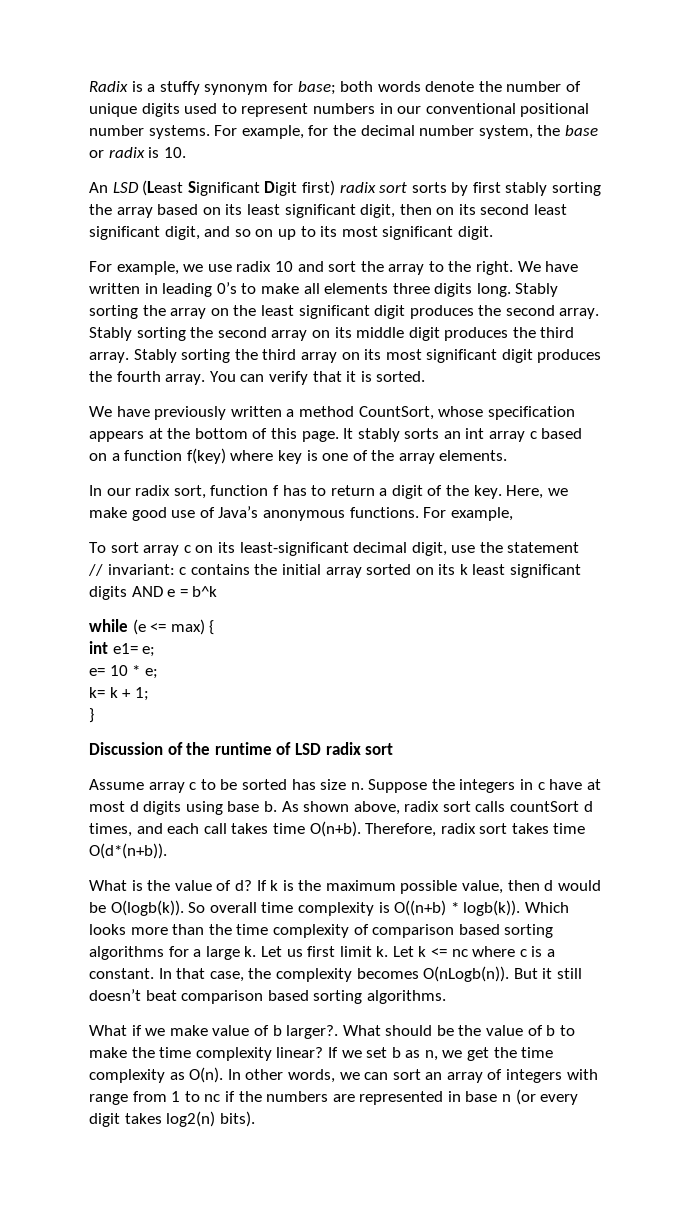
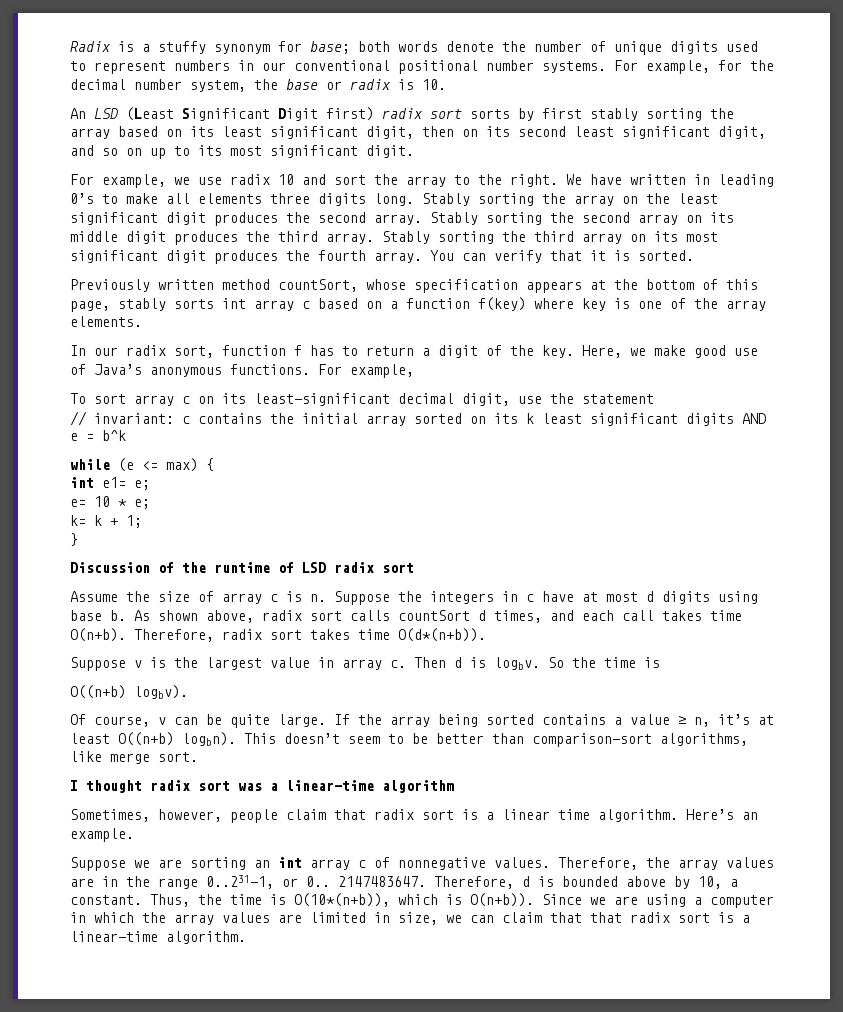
[89,406,434,420] We have previously written a method CountSort, -> [70,279,358,292] Previously written method countSort,
[301,428,354,442] page. It -> [70,301,110,312] page,
[443,431,461,439] an -> (214, 304) none
[148,779,347,793] array c to be sorted has size -> [126,591,302,604] the size of array c is
[89,880,601,894] [89,900,569,916] [89,924,554,938] [89,946,556,960] [89,966,582,982] [89,989,446,1004] [89,1025,575,1039] [89,1047,554,1061] [89,1067,598,1083] [89,1089,579,1105] [89,1111,255,1127] What is the value of d? If k is the maximum possible value, then d would be O(logb(k)). So overall time complexity is O((n+b) * logb(k)). Which looks more than the time complexity of comparison based sorting algorithms for a large k. Let us first limit k. Let k <= nc where c is a constant. In that case, the complexity becomes O(nLogb(n)). But it still doesn’t beat comparison based sorting algorithms. // What if we make value of b larger?. What should be the value of b to make the time complexity linear? If we set b as n, we get the time complexity as O(n). In other words, we can sort an array of integers with range from 1 to nc if the numbers are represented in base n (or every digit takes log2(n) bits). -> [70,657,660,671] [70,685,188,699] [70,714,774,728] [70,732,748,747] [70,751,198,764] [70,780,454,793] [70,809,758,823] [70,828,134,842] [70,857,774,871] [70,875,738,889] [70,893,774,908] [70,912,750,925] [70,931,246,944] Suppose v is the largest value in array c. Then d is logbv. So the time is // O((n+b) logbv). // Of course, v can be quite large. If the array being sorted contains a value ≥ n, it’s at least O((n+b) logbn). This doesn’t seem to be better than comparison-sort algorithms, like merge sort. // I thought radix sort was a linear-time algorithm // Sometimes, however, people claim that radix sort is a linear time algorithm. Here’s an example. // Suppose we are sorting an int array c of nonnegative values. Therefore, the array values are in the range 0..231-1, or 0.. 2147483647. Therefore, d is bounded above by 10, a constant. Thus, the time is O(10*(n+b)), which is O(n+b)). Since we are using a computer in which the array values are limited in size, we can claim that that radix sort is a linear-time algorithm.

